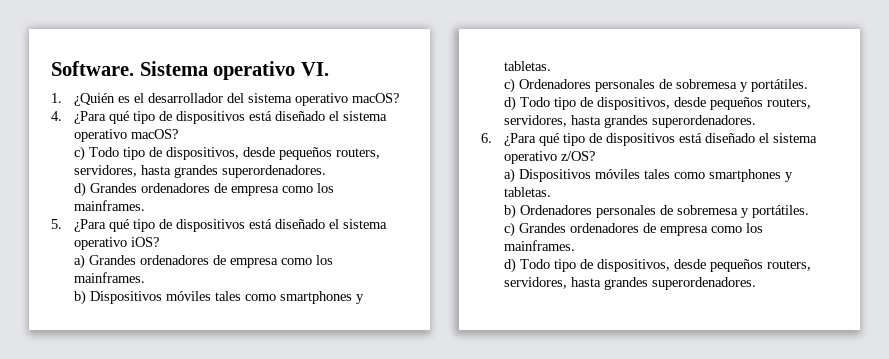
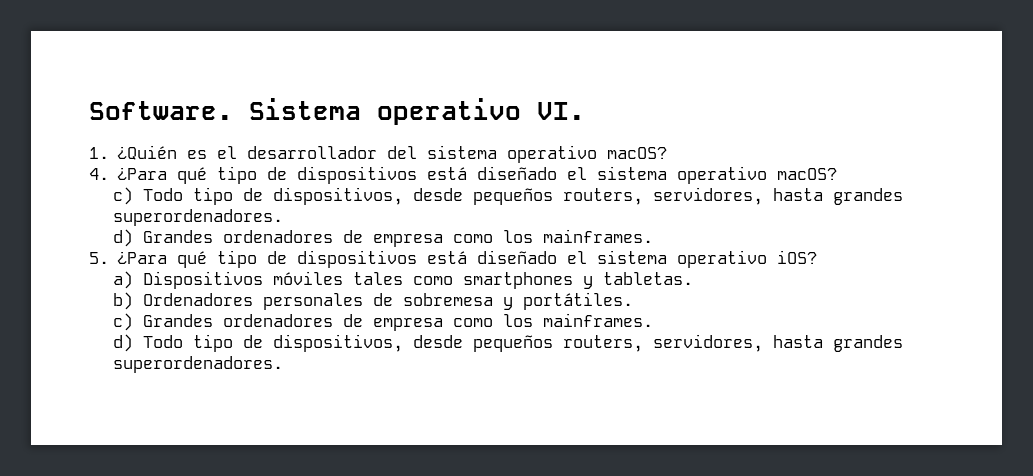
[74,254,334,269] [74,272,146,283] [74,290,365,305] [504,61,552,71] [504,78,809,93] [504,96,812,111] [504,115,757,128] [481,133,818,146] [504,151,596,164] // a) Grandes ordenadores de empresa como los mainframes. // b) Dispositivos móviles tales como smartphones y tabletas. // c) Ordenadores personales de sobremesa y portátiles. // d) Todo tipo de dispositivos, desde pequeños routers, servidores, hasta grandes superordenadores. // 6. ¿Para qué tipo de dispositivos está diseñado el sistema operativo z/OS? -> (818, 257) none

